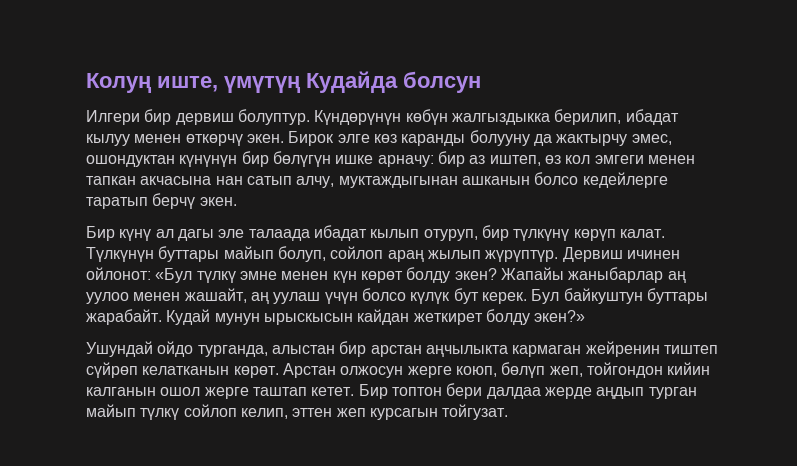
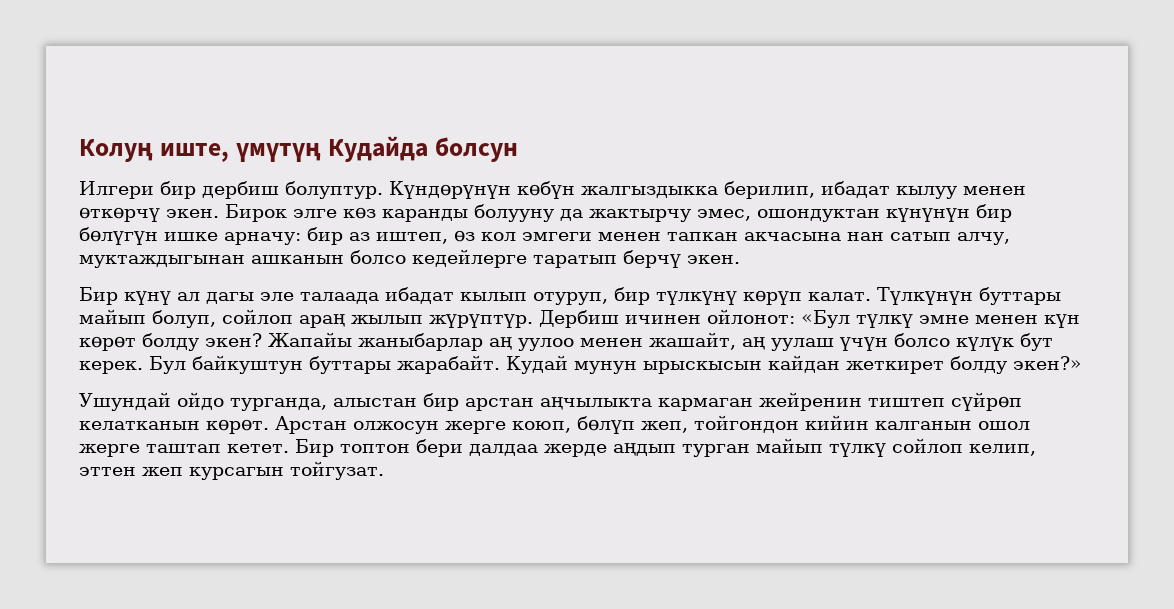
[175,113,234,125] дервиш -> [202,181,279,199] дербиш
[562,247,623,262] Дервиш -> [539,310,619,328] Дербиш

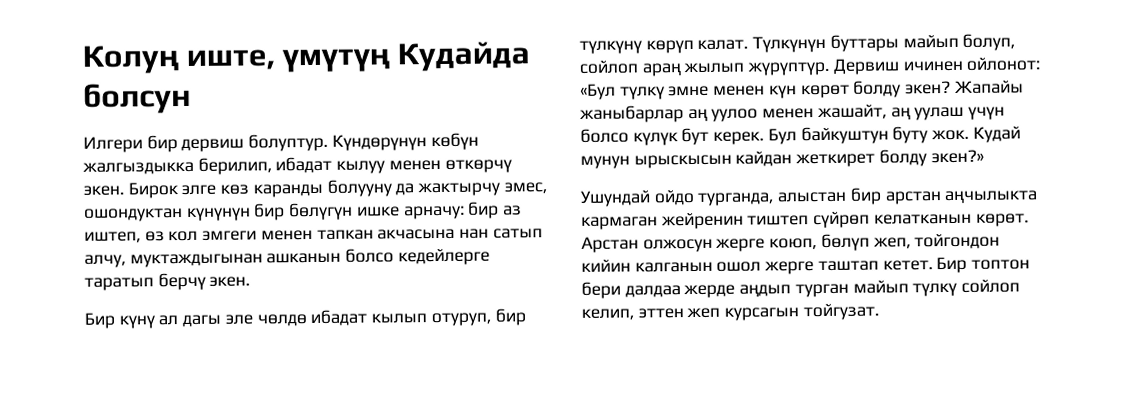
[202,181,279,199] дербиш -> [181,138,245,153] дервиш
[300,292,379,304] талаада -> [256,314,307,327] чөлдө
[539,310,619,328] Дербиш -> [832,58,899,75] Дервиш
[309,355,500,374] буттары жарабайт. -> [892,126,970,144] буту жок.

